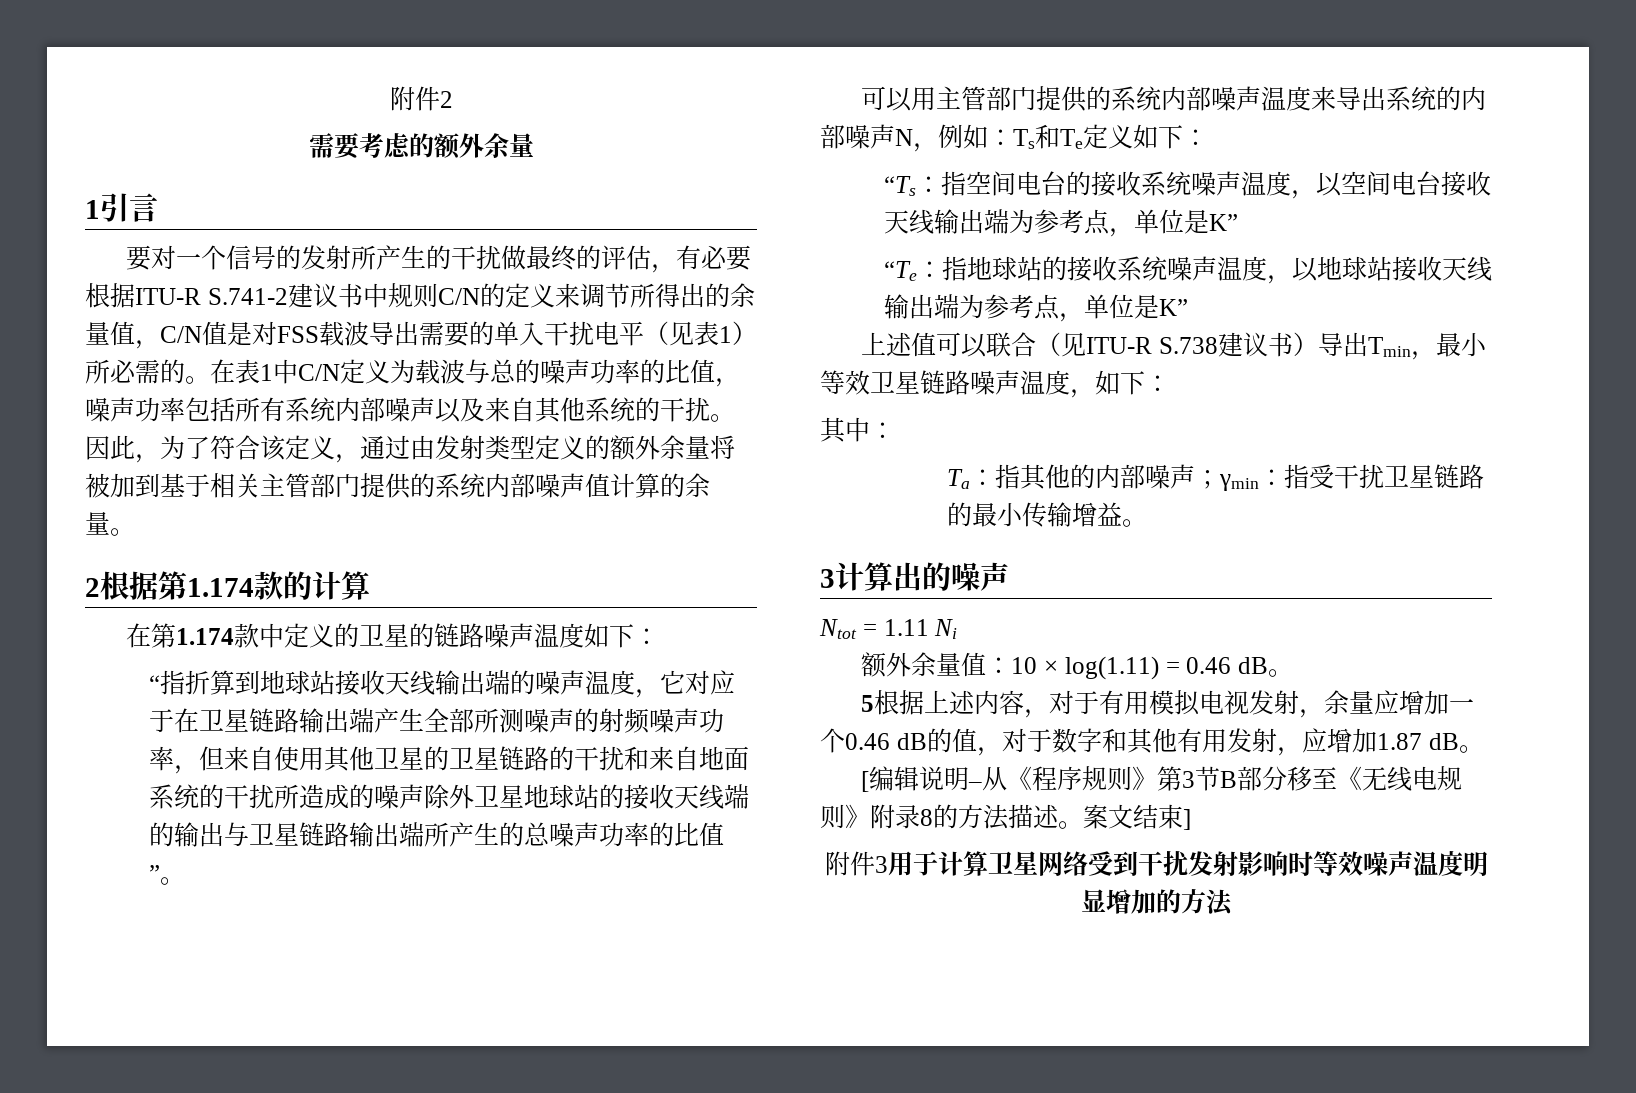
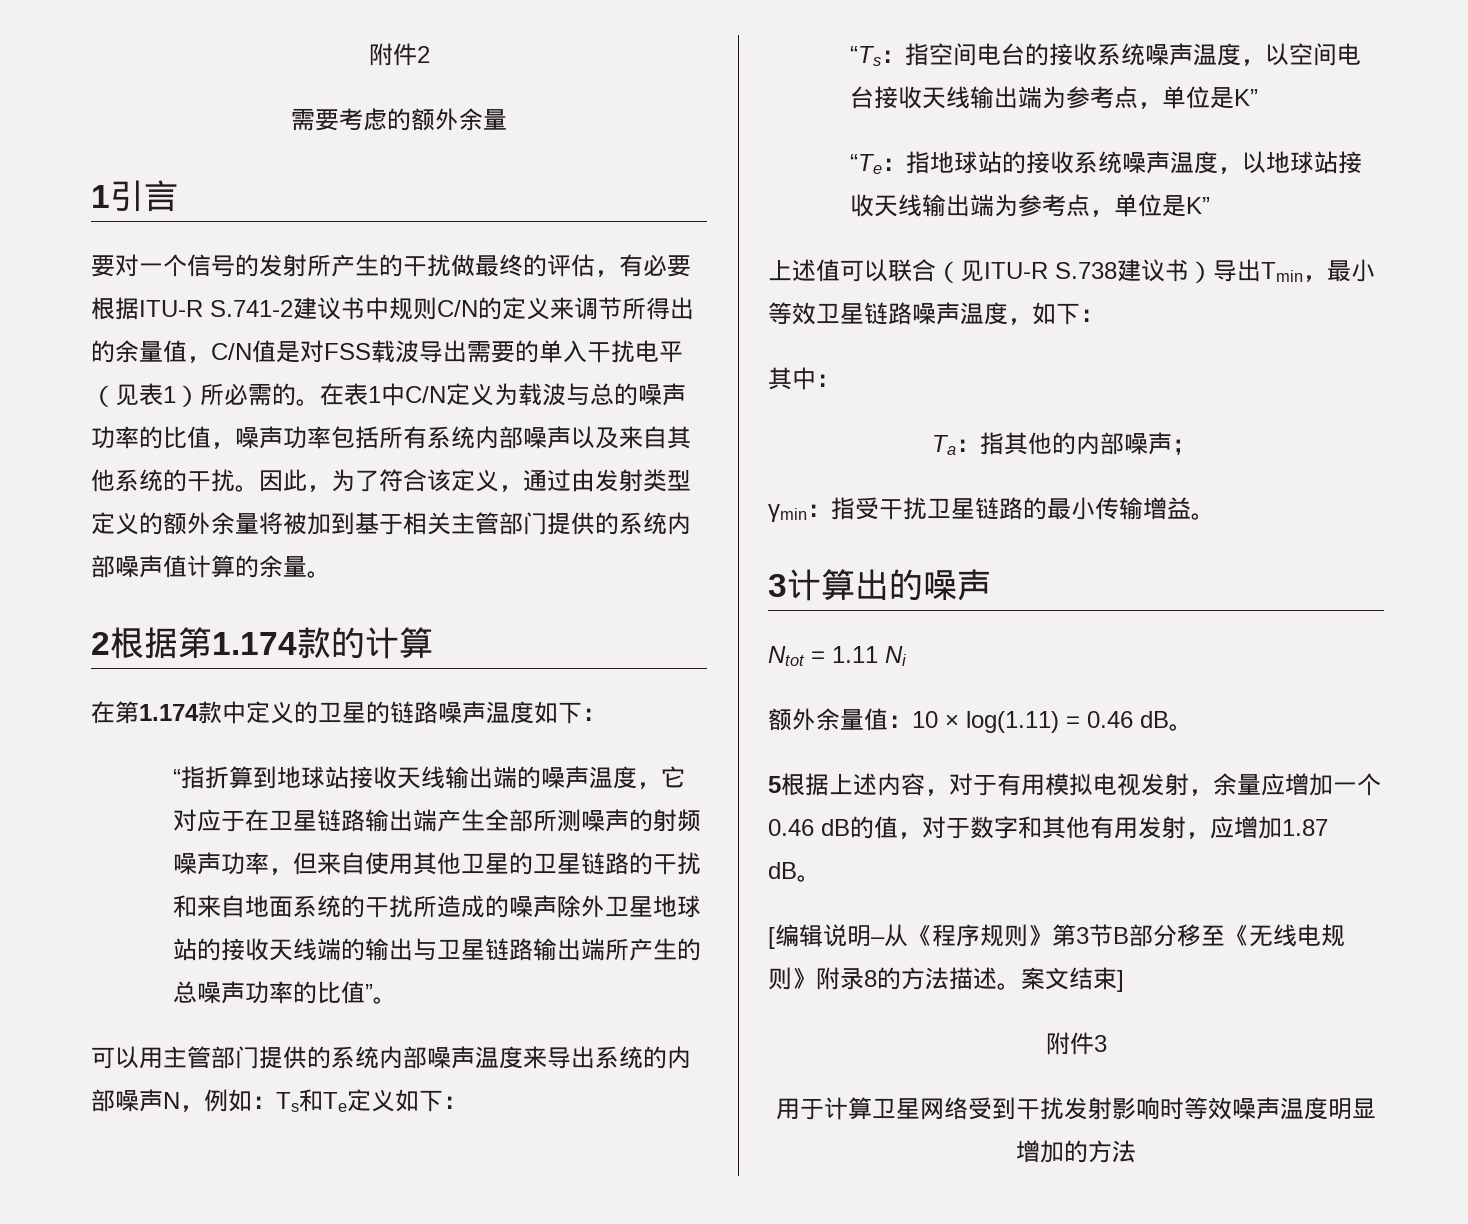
(1221, 479) none -> (1197, 447) //
(888, 864) none -> (1107, 1043) //

